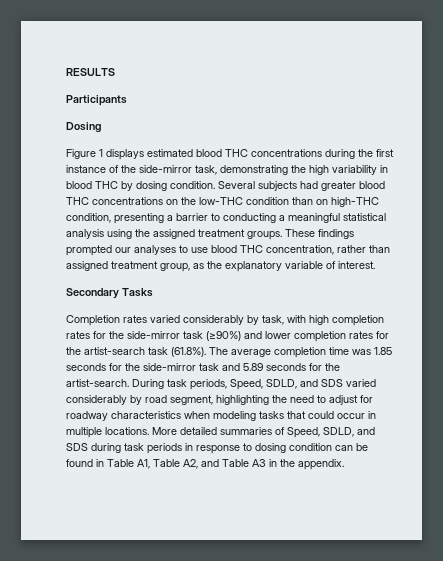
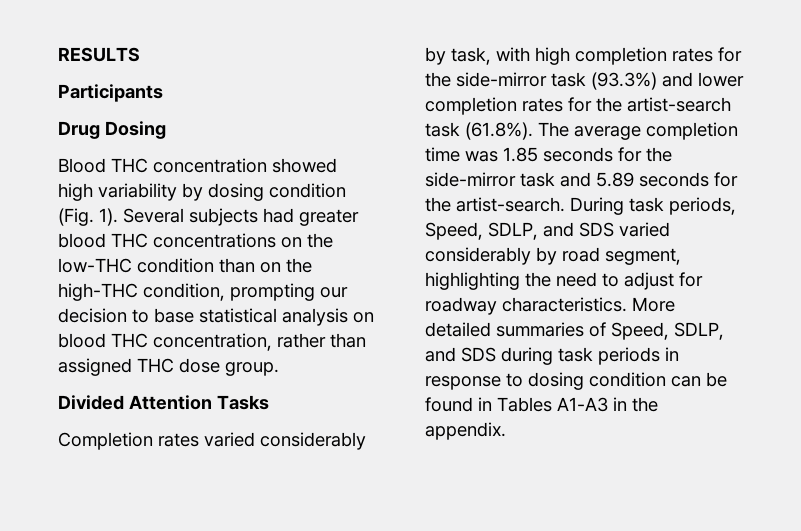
(127, 100) none -> [58,121,100,139] Drug
[66,149,394,160] [66,165,388,175] [66,181,215,191] Figure 1 displays estimated blood THC concentrations during the first instance of the side-mirror task, demonstrating the high variability in blood THC by dosing condition. -> [58,158,337,173] [58,183,346,201] [58,208,118,226] Blood THC concentration showed high variability by dosing condition (Fig. 1).
(328, 202) none -> [286,258,312,273] the
[114,213,386,224] [66,229,354,240] [66,245,208,256] presenting a barrier to conducting a meaningful statistical analysis using the assigned treatment groups. These findings prompted our analyses to use -> [230,283,348,301] [58,308,374,326] prompting our decision to base statistical analysis on
[111,261,375,272] [66,288,119,299] treatment group, as the explanatory variable of interest. // Secondary -> [137,358,279,376] [58,395,212,410] THC dose group. // Divided Attention
[206,331,241,341] (≥90%) -> [591,72,657,90] (93.3%)
[266,379,297,389] SDLD, -> [488,222,538,240] SDLP,
[111,411,376,421] [66,427,149,438] characteristics when modeling tasks that could occur in multiple locations. -> [502,297,627,312] characteristics.
[323,427,354,437] SDLD, -> [674,322,724,340] SDLP,
[107,459,266,469] Table A1, Table A2, and Table A3 -> [497,397,608,412] Tables A1-A3

